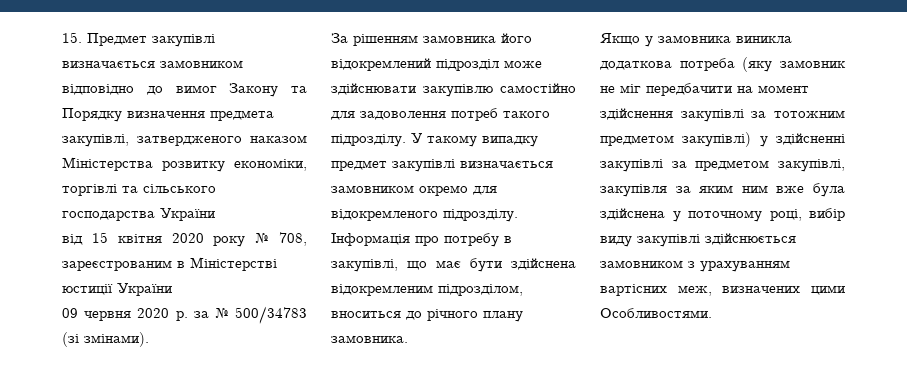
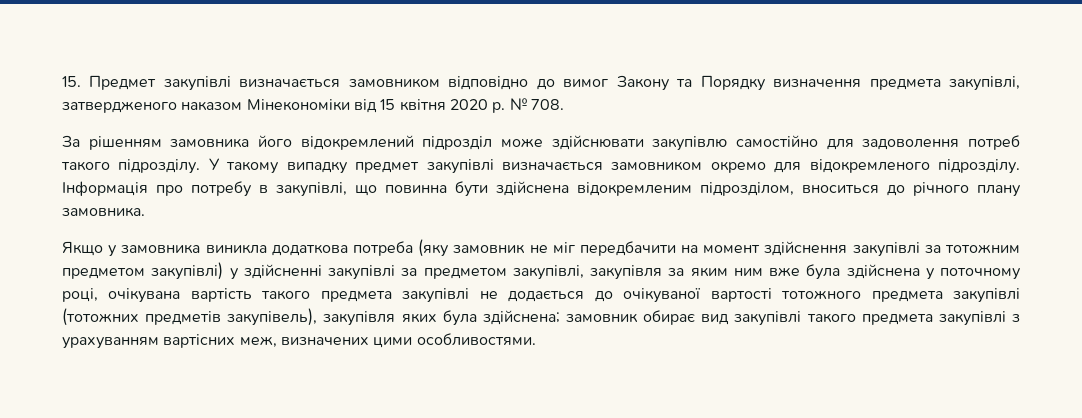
[62,157,307,172] [62,184,216,196] [62,208,215,221] [62,232,307,247] [62,257,277,271] [62,283,172,296] [62,306,307,324] [62,332,149,347] Міністерства розвитку економіки, торгівлі та сільського господарства України // від 15 квітня 2020 року № 708, зареєстрованим в Міністерстві юстиції України // 09 червня 2020 р. за № 500/34783 (зі змінами). -> [246,98,564,113] Мінекономіки від 15 квітня 2020 р. № 708.
[436,260,461,268] має -> [385,185,447,193] повинна
[809,208,845,221] [600,233,796,247] [600,260,683,268] вибір виду закупівлі здійснюється замовником -> [108,288,1020,303] [62,308,1006,326] очікувана вартість такого предмета закупівлі не додається до очікуваної вартості тотожного предмета закупівлі (тотожних предметів закупівель), закупівля яких була здійснена; замовник обирає вид закупівлі такого предмета закупівлі
[600,308,712,318] Особливостями. -> [416,333,536,346] особливостями.

